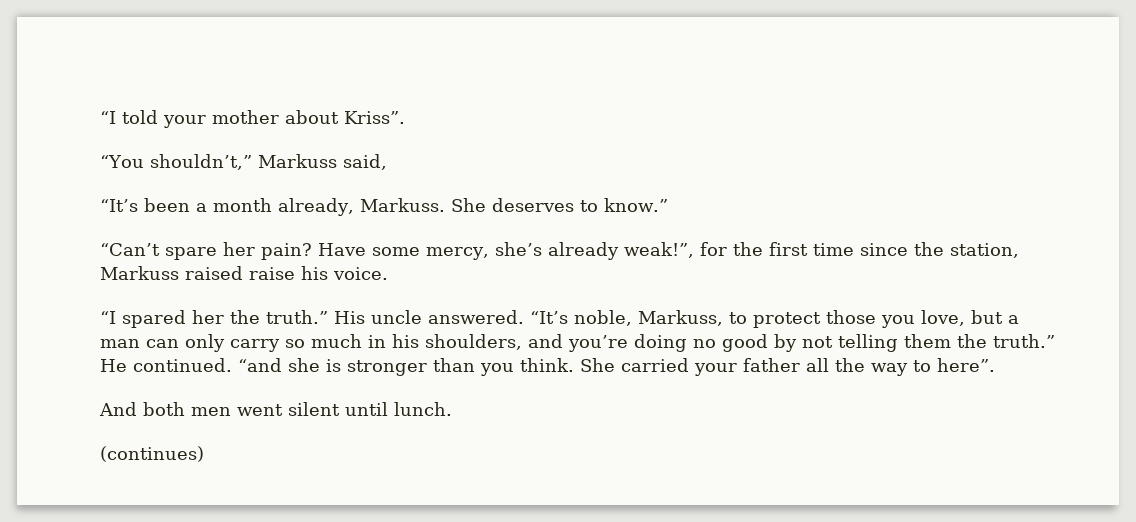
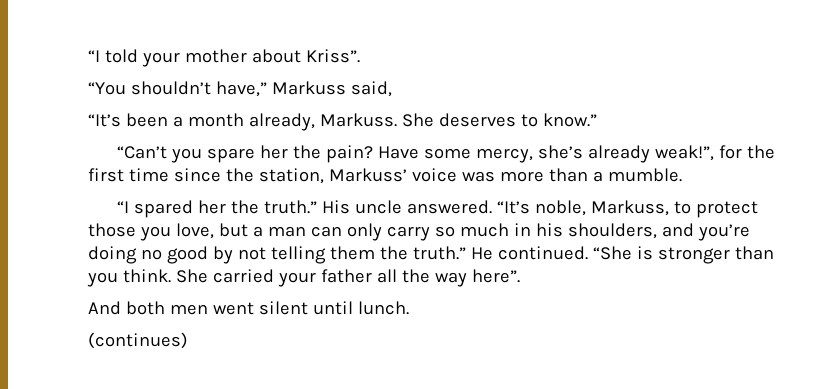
[149,154,252,170] shouldn’t,” -> [130,81,267,97] shouldn’t have,”
(160, 249) none -> [171,148,203,163] you
(255, 249) none -> [293,145,322,159] the
[100,266,388,280] Markuss raised raise his voice. -> [328,168,682,182] Markuss’ voice was more than a mumble.
[238,358,320,372] “and she -> [592,246,632,260] “She
[913,360,931,372] to -> (467, 279) none

